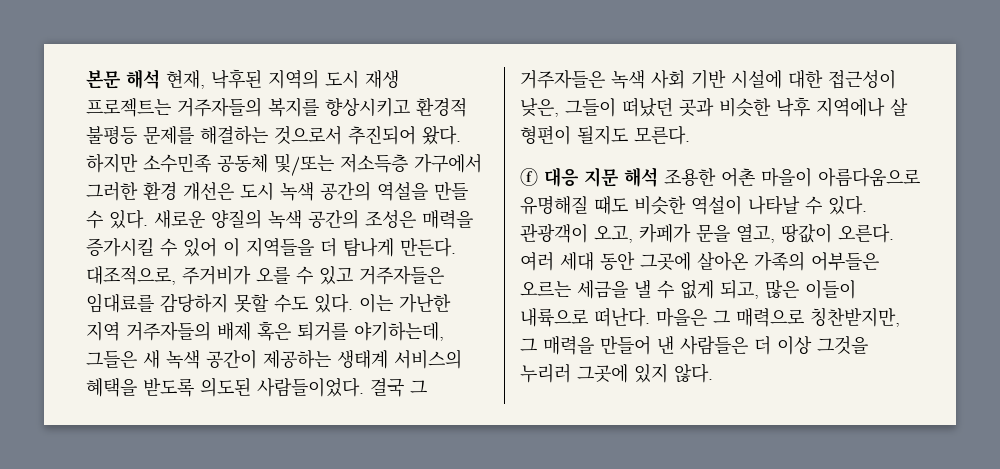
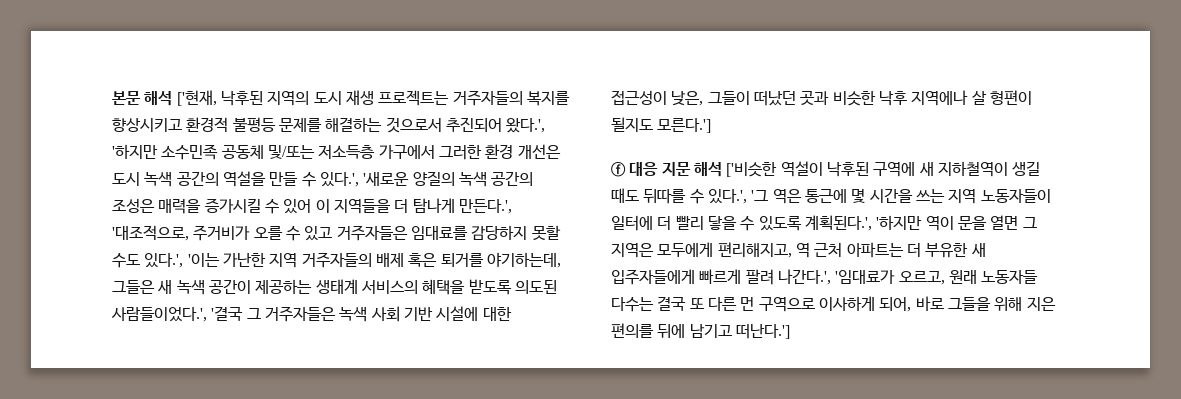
[166,70,205,89] 현재, -> [176,90,217,106] ['현재,
[422,125,461,145] [86,153,138,173] 왔다. 하지만 -> [506,118,546,133] [112,144,158,159] 왔다.', '하지만
[109,209,205,229] 있다. 새로운 -> [319,172,410,187] 있다.', '새로운
[400,237,456,257] [86,266,176,285] 만든다. 대조적으로, -> [458,199,512,214] [112,225,189,241] 만든다.', '대조적으로,
[314,293,393,313] 있다. 이는 -> [144,253,220,268] 있다.', '이는
[257,377,404,397] 사람들이었다. 결국 -> [111,306,244,322] 사람들이었다.', '결국
[634,125,690,145] 모른다. -> [657,118,712,133] 모른다.']
[664,167,920,187] [520,195,867,215] [520,223,894,243] [520,251,879,271] [520,279,856,299] [520,307,900,327] [520,335,868,355] [520,363,713,383] 조용한 어촌 마을이 아름다움으로 유명해질 때도 비슷한 역설이 나타날 수 있다. 관광객이 오고, 카페가 문을 열고, 땅값이 오른다. 여러 세대 동안 그곳에 살아온 가족의 어부들은 오르는 세금을 낼 수 없게 되고, 많은 이들이 내륙으로 떠난다. 마을은 그 매력으로 칭찬받지만, 그 매력을 만들어 낸 사람들은 더 이상 그것을 누리러 그곳에 있지 않다. -> [726,161,1041,177] [611,188,1051,204] [611,215,1037,231] [611,242,986,258] [611,269,1039,285] [611,296,1056,312] [611,323,790,339] ['비슷한 역설이 낙후된 구역에 새 지하철역이 생길 때도 뒤따를 수 있다.', '그 역은 통근에 몇 시간을 쓰는 지역 노동자들이 일터에 더 빨리 닿을 수 있도록 계획된다.', '하지만 역이 문을 열면 그 지역은 모두에게 편리해지고, 역 근처 아파트는 더 부유한 새 입주자들에게 빠르게 팔려 나간다.', '임대료가 오르고, 원래 노동자들 다수는 결국 또 다른 먼 구역으로 이사하게 되어, 바로 그들을 위해 지은 편의를 뒤에 남기고 떠난다.']

